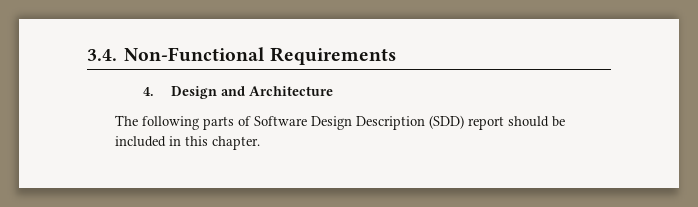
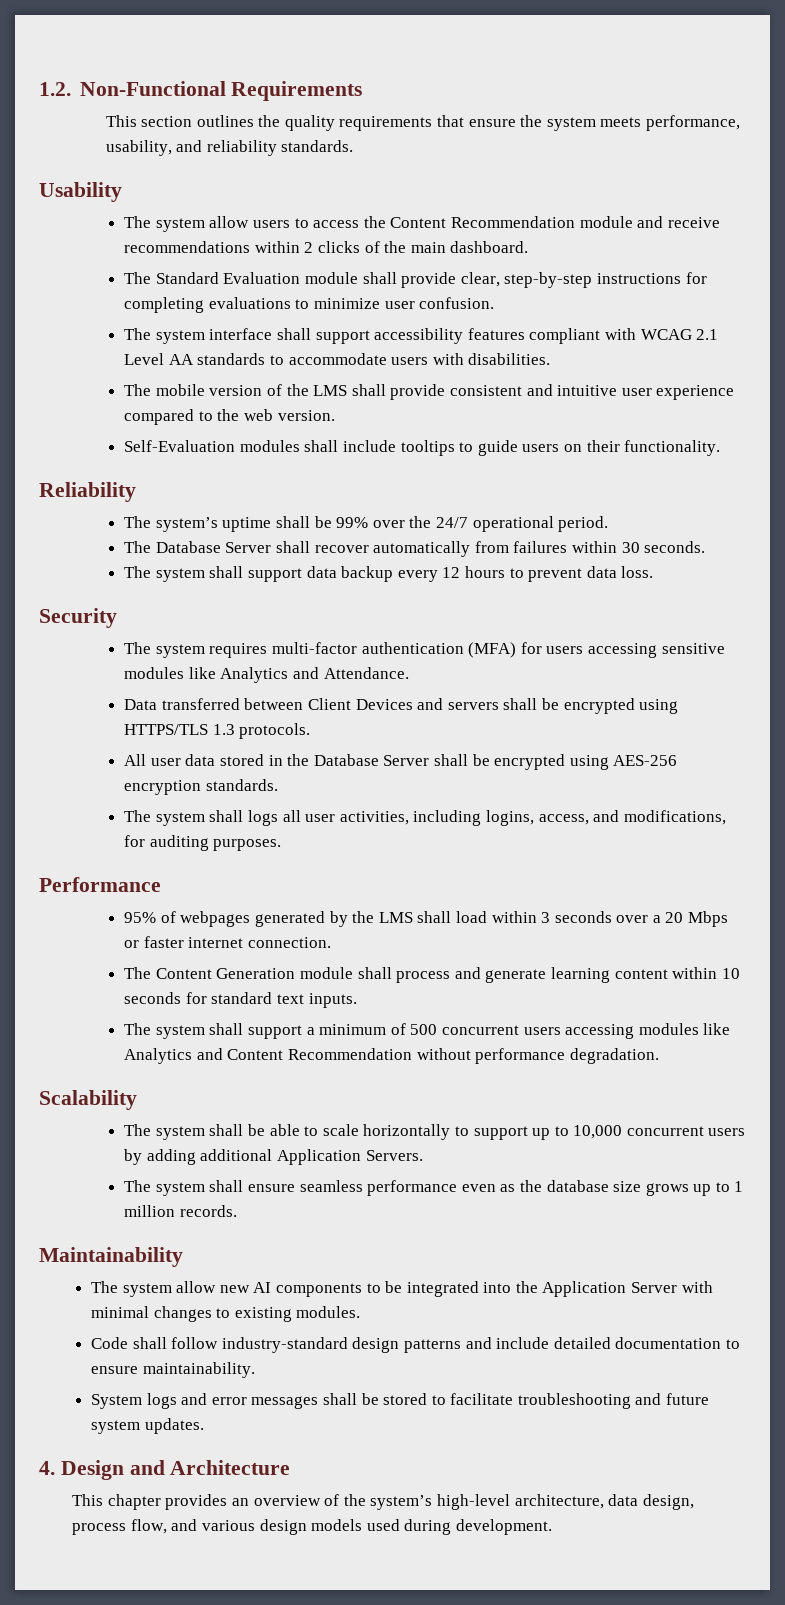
[87,49,117,61] 3.4. -> [39,82,71,96] 1.2.
[143,86,334,99] [115,115,566,130] [115,136,261,150] 4. Design and Architecture // The following parts of Software Design Description (SDD) report should be included in this chapter. -> [105,115,741,131] [105,140,354,156] [39,182,122,202] [124,216,720,232] [124,241,529,253] [124,272,707,288] [124,297,495,313] [124,328,719,344] [124,353,551,365] [124,384,735,400] [124,409,335,425] [124,440,721,456] [39,482,136,502] [124,516,609,532] [124,541,706,557] [124,566,654,582] [39,608,117,628] [124,642,725,658] [124,667,409,683] [124,698,679,714] [124,723,311,739] [124,754,678,770] [124,779,278,795] [124,810,726,826] [124,835,282,851] [39,877,161,892] [124,911,729,927] [124,936,331,948] [124,967,740,983] [124,992,357,1008] [124,1023,731,1039] [124,1048,659,1064] [39,1090,137,1110] [124,1124,746,1140] [124,1149,423,1165] [124,1180,744,1196] [124,1205,237,1217] [39,1247,183,1267] [90,1281,713,1297] [90,1306,361,1322] [90,1337,740,1353] [90,1362,255,1378] [90,1393,710,1409] [90,1418,204,1434] [39,1460,291,1480] [72,1494,694,1510] [72,1519,552,1535] This section outlines the quality requirements that ensure the system meets performance, usability, and reliability standards. // Usability // The system allow users to access the Content Recommendation module and receive recommendations within 2 clicks of the main dashboard. // The Standard Evaluation module shall provide clear, step-by-step instructions for completing evaluations to minimize user confusion. // The system interface shall support accessibility features compliant with WCAG 2.1 Level AA standards to accommodate users with disabilities. // The mobile version of the LMS shall provide consistent and intuitive user experience compared to the web version. // Self-Evaluation modules shall include tooltips to guide users on their functionality. // Reliability // The system’s uptime shall be 99% over the 24/7 operational period. // The Database Server shall recover automatically from failures within 30 seconds. // The system shall support data backup every 12 hours to prevent data loss. // Security // The system requires multi-factor authentication (MFA) for users accessing sensitive modules like Analytics and Attendance. // Data transferred between Client Devices and servers shall be encrypted using HTTPS/TLS 1.3 protocols. // All user data stored in the Database Server shall be encrypted using AES-256 encryption standards. // The system shall logs all user activities, including logins, access, and modifications, for auditing purposes. // Performance // 95% of webpages generated by the LMS shall load within 3 seconds over a 20 Mbps or faster internet connection. // The Content Generation module shall process and generate learning content within 10 seconds for standard text inputs. // The system shall support a minimum of 500 concurrent users accessing modules like Analytics and Content Recommendation without performance degradation. // Scalability // The system shall be able to scale horizontally to support up to 10,000 concurrent users by adding additional Application Servers. // The system shall ensure seamless performance even as the database size grows up to 1 million records. // Maintainability // The system allow new AI components to be integrated into the Application Server with minimal changes to existing modules. // Code shall follow industry-standard design patterns and include detailed documentation to ensure maintainability. // System logs and error messages shall be stored to facilitate troubleshooting and future system updates. // 4. Design and Architecture // This chapter provides an overview of the system’s high-level architecture, data design, process flow, and various design models used during development.

